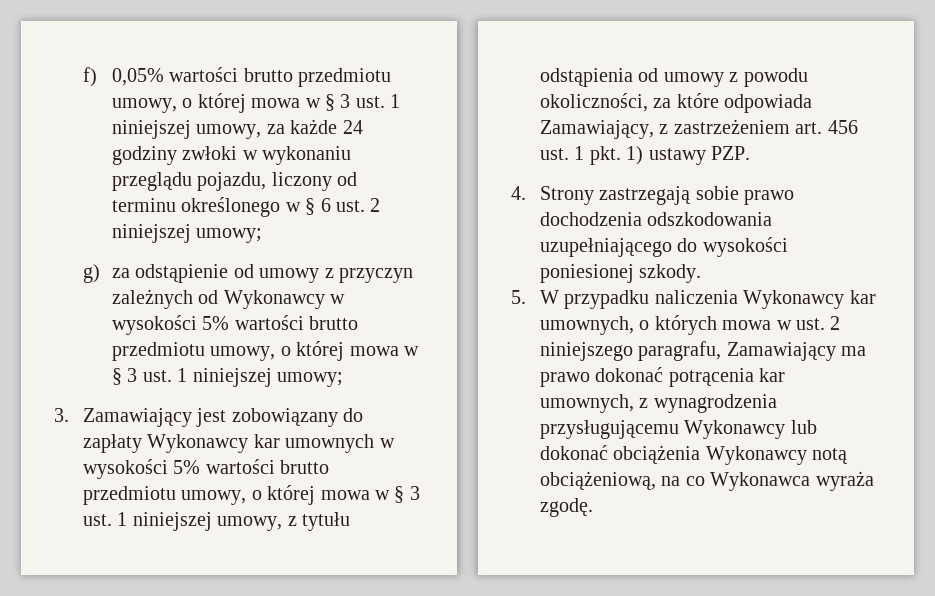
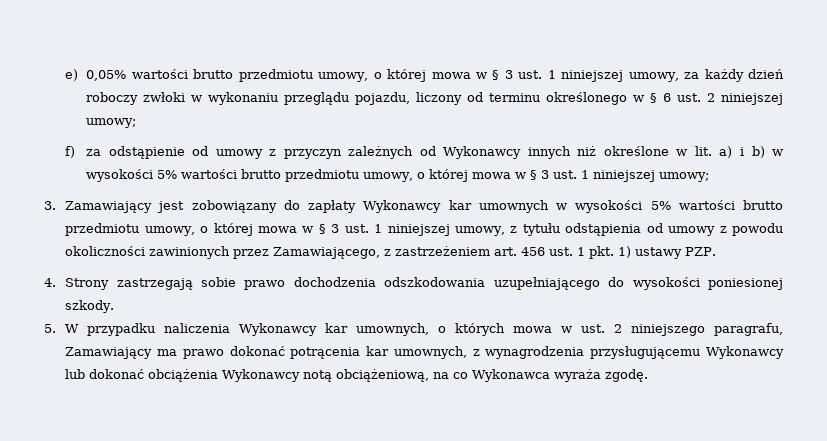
[82,67,97,87] f) -> [65,69,79,81] e)
[290,119,363,134] [111,146,177,165] każde 24 godziny -> [704,69,784,82] [86,92,139,105] każdy dzień roboczy
[82,264,100,283] g) -> [65,146,76,158] f)
(325, 299) none -> [527,146,765,159] innych niż określone w lit. a) i b)
[539,93,813,113] [539,120,654,139] okoliczności, za które odpowiada Zamawiający, -> [65,246,381,259] okoliczności zawinionych przez Zamawiającego,

